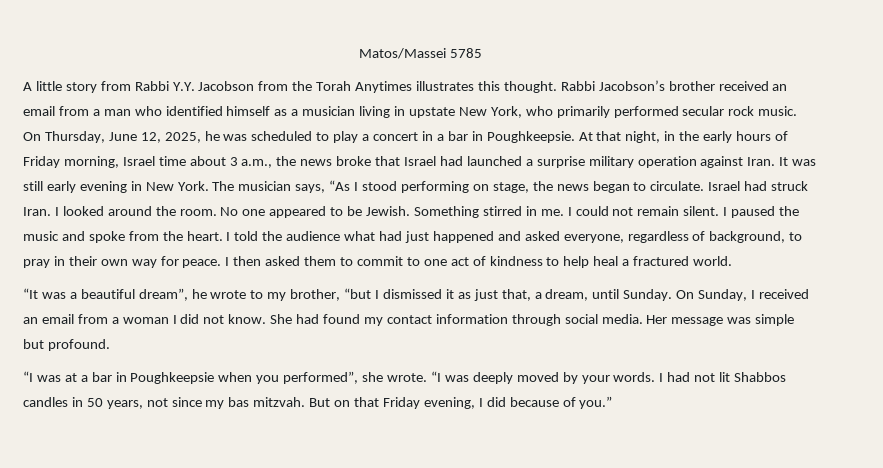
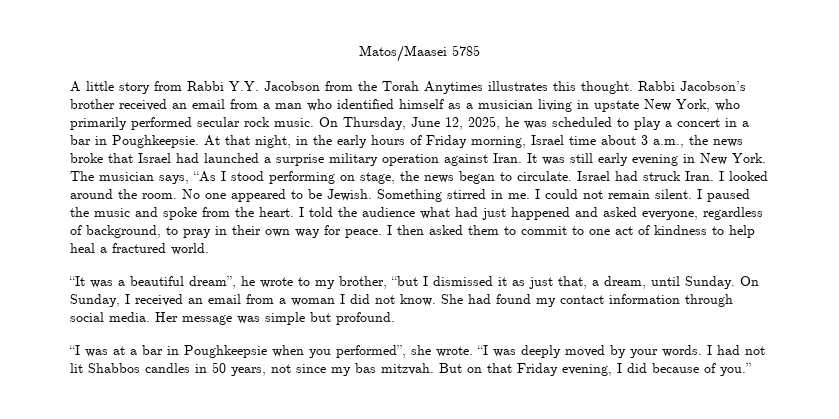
[359,48,447,59] Matos/Massei -> [359,45,447,62] Matos/Maasei

